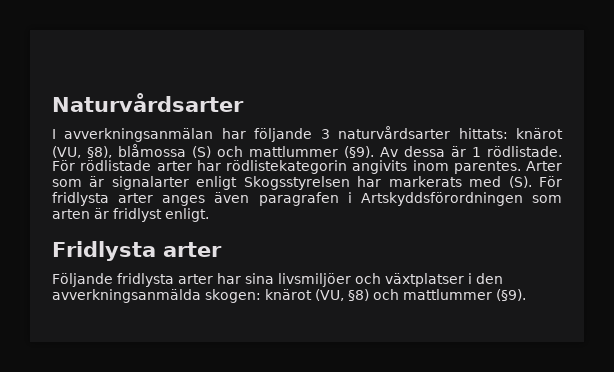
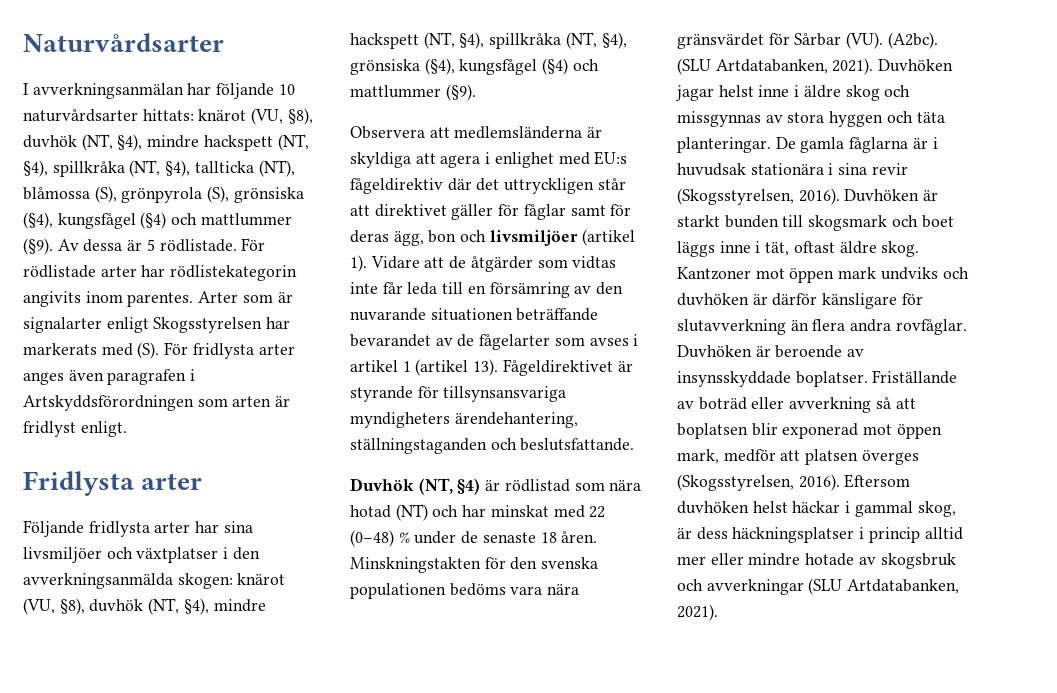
[320,129,330,139] 3 -> [278,84,295,95] 10
[118,144,211,158] blåmossa (S) -> [23,134,309,151] [23,160,295,177] [23,186,304,203] [23,212,167,229] duvhök (NT, §4), mindre hackspett (NT, §4), spillkråka (NT, §4), tallticka (NT), blåmossa (S), grönpyrola (S), grönsiska (§4), kungsfågel (§4)
[472,147,481,157] 1 -> [146,239,155,251] 5
[348,289,526,301] §8) och mattlummer (§9). -> [59,598,266,615] [350,32,627,49] [350,58,599,75] [350,84,476,101] [350,126,603,139] [350,151,628,168] [350,178,626,194] [350,204,632,220] [350,229,635,246] [350,255,617,272] [350,282,624,298] [350,308,599,321] [350,334,639,350] [350,359,633,376] [350,386,567,402] [350,412,578,428] [350,438,635,454] [350,478,642,495] [350,504,606,521] [350,530,598,547] [350,557,599,573] [350,583,580,599] [677,32,938,49] [677,58,954,75] [676,85,911,101] [677,111,945,127] [677,137,938,153] [677,163,908,176] [677,188,939,205] [677,215,954,231] [677,241,920,257] [677,267,969,283] [677,293,923,309] [677,319,967,335] [677,345,865,358] [677,370,958,387] [677,397,916,413] [677,423,942,439] [677,449,919,465] [677,474,911,491] [677,501,956,517] [677,527,963,543] [677,553,956,569] [677,578,960,595] [677,604,718,621] §8), duvhök (NT, §4), mindre hackspett (NT, §4), spillkråka (NT, §4), grönsiska (§4), kungsfågel (§4) och mattlummer (§9). // Observera att medlemsländerna är skyldiga att agera i enlighet med EU:s fågeldirektiv där det uttryckligen står att direktivet gäller för fåglar samt för deras ägg, bon och livsmiljöer (artikel 1). Vidare att de åtgärder som vidtas inte får leda till en försämring av den nuvarande situationen beträffande bevarandet av de fågelarter som avses i artikel 1 (artikel 13). Fågeldirektivet är styrande för tillsynsansvariga myndigheters ärendehantering, ställningstaganden och beslutsfattande. // Duvhök (NT, §4) är rödlistad som nära hotad (NT) och har minskat med 22 (0–48) % under de senaste 18 åren. Minskningstakten för den svenska populationen bedöms vara nära gränsvärdet för Sårbar (VU). (A2bc). (SLU Artdatabanken, 2021). Duvhöken jagar helst inne i äldre skog och missgynnas av stora hyggen och täta planteringar. De gamla fåglarna är i huvudsak stationära i sina revir (Skogsstyrelsen, 2016). Duvhöken är starkt bunden till skogsmark och boet läggs inne i tät, oftast äldre skog. Kantzoner mot öppen mark undviks och duvhöken är därför känsligare för slutavverkning än flera andra rovfåglar. Duvhöken är beroende av insynsskyddade boplatser. Friställande av boträd eller avverkning så att boplatsen blir exponerad mot öppen mark, medför att platsen överges (Skogsstyrelsen, 2016). Eftersom duvhöken helst häckar i gammal skog, är dess häckningsplatser i princip alltid mer eller mindre hotade av skogsbruk och avverkningar (SLU Artdatabanken, 2021).

